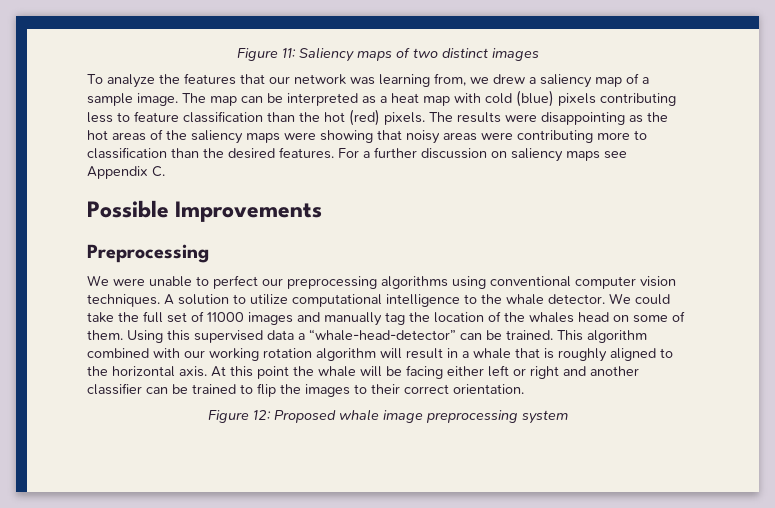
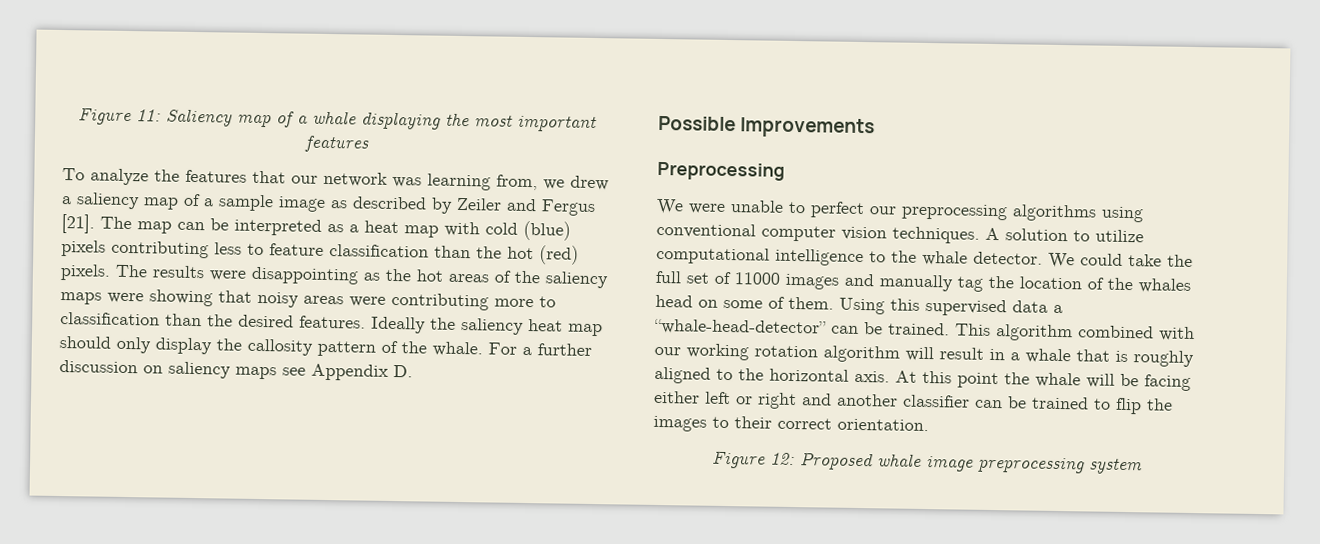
[356,47,539,61] maps of two distinct images -> [237,110,597,133] [303,135,369,153] map of a whale displaying the most important features
[137,93,178,106] image. -> [278,196,596,217] [61,214,95,234] image as described by Zeiler and Fergus [21].
(334, 153) none -> [371,316,603,337] [59,336,483,357] Ideally the saliency heat map should only display the callosity pattern of the whale.
[152,166,165,177] C. -> [393,365,413,378] D.

